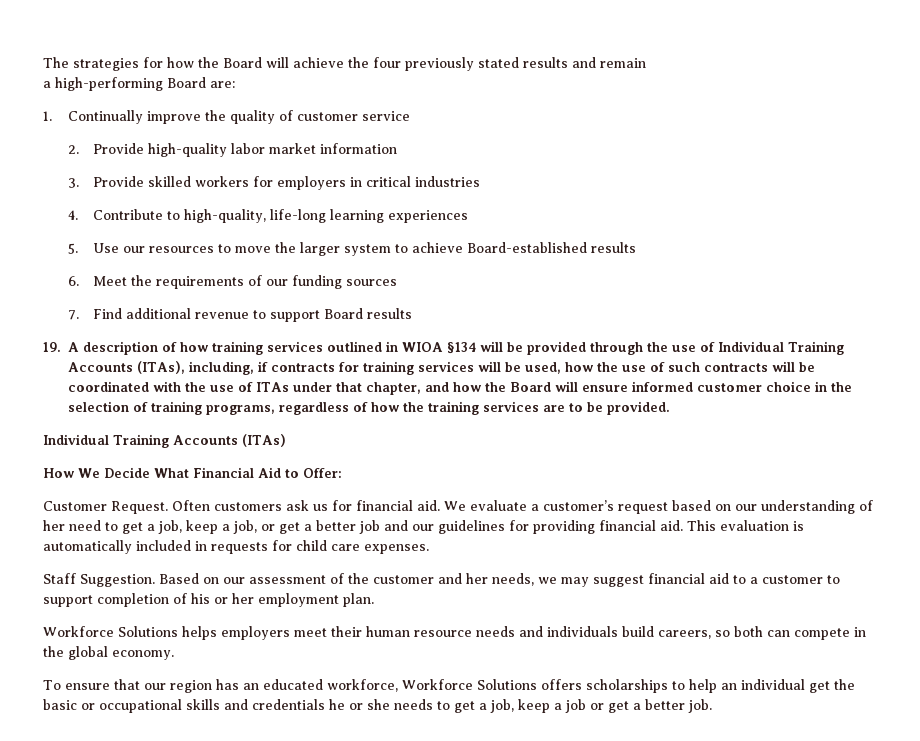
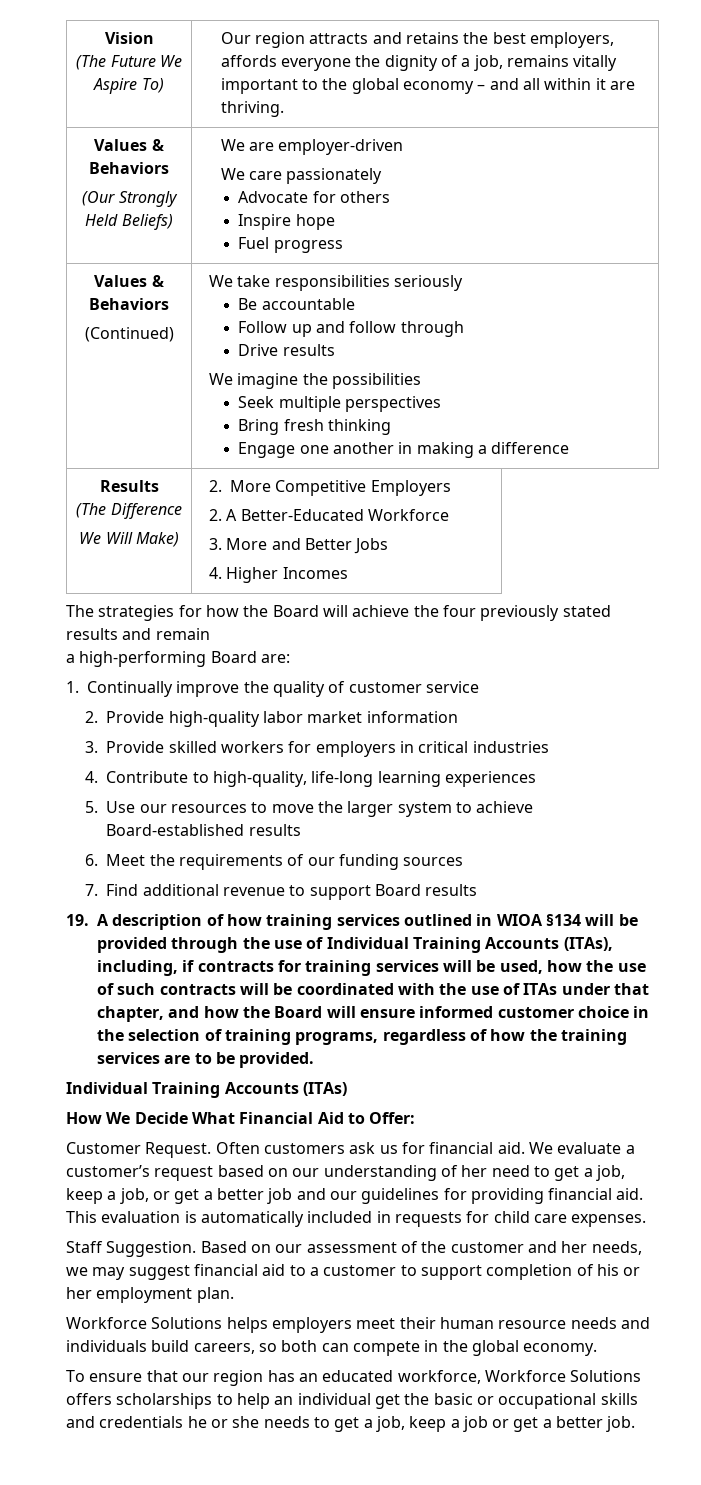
(43, 62) none -> [104,32,154,44] [76,55,182,70] [93,78,164,94] [220,32,615,48] [220,55,618,71] [220,78,635,94] [220,101,284,117] [94,139,164,151] [89,162,169,174] [82,191,178,207] [85,214,173,230] [220,139,404,155] [220,168,383,184] [238,191,391,203] [238,214,335,230] [238,237,343,253] [94,275,164,287] [89,298,169,310] [84,327,174,342] [209,275,464,291] [238,298,355,310] [238,321,464,337] [238,344,335,356] [209,373,422,389] [238,396,442,412] [238,419,392,435] [238,442,570,458] [99,480,159,492] [76,503,182,519] [79,532,179,547] [209,480,451,496] [209,509,450,521] [209,538,389,554] [209,567,348,583] Vision // (The Future We Aspire To) | Our region attracts and retains the best employers, affords everyone the dignity of a job, remains vitally important to the global economy – and all within it are thriving. // Values & Behaviors // (Our Strongly Held Beliefs) | We are employer-driven // We care passionately // Advocate for others // Inspire hope // Fuel progress // Values & Behaviors // (Continued) | We take responsibilities seriously // Be accountable // Follow up and follow through // Drive results // We imagine the possibilities // Seek multiple perspectives // Bring fresh thinking // Engage one another in making a difference // Results // (The Difference // We Will Make) | 2. More Competitive Employers // 2. A Better-Educated Workforce // 3. More and Better Jobs // 4. Higher Incomes //

